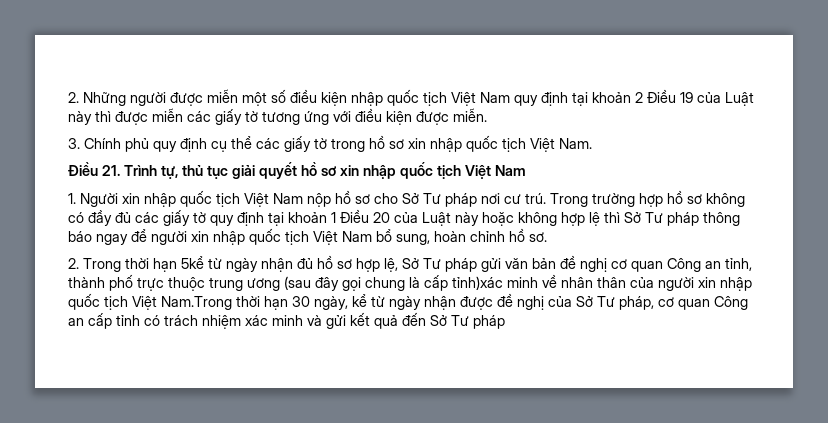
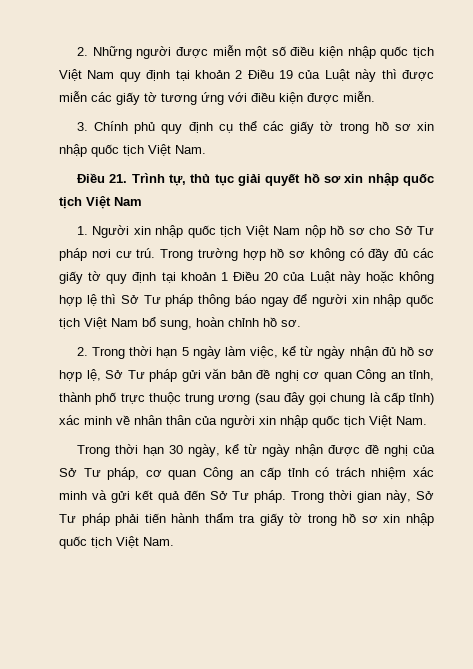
[181,256,204,269] 5kể -> [181,346,297,359] 5 ngày làm việc, kể
[452,276,503,290] tỉnh)xác -> [409,393,434,405] [59,415,80,425] tỉnh) xác
[161,296,232,310] Nam.Trong -> [396,416,427,425] [76,445,110,457] Nam. // Trong
[473,315,505,329] pháp -> [254,490,434,503] [59,513,435,526] [59,536,174,549] pháp. Trong thời gian này, Sở Tư pháp phải tiến hành thẩm tra giấy tờ trong hồ sơ xin nhập quốc tịch Việt Nam.

